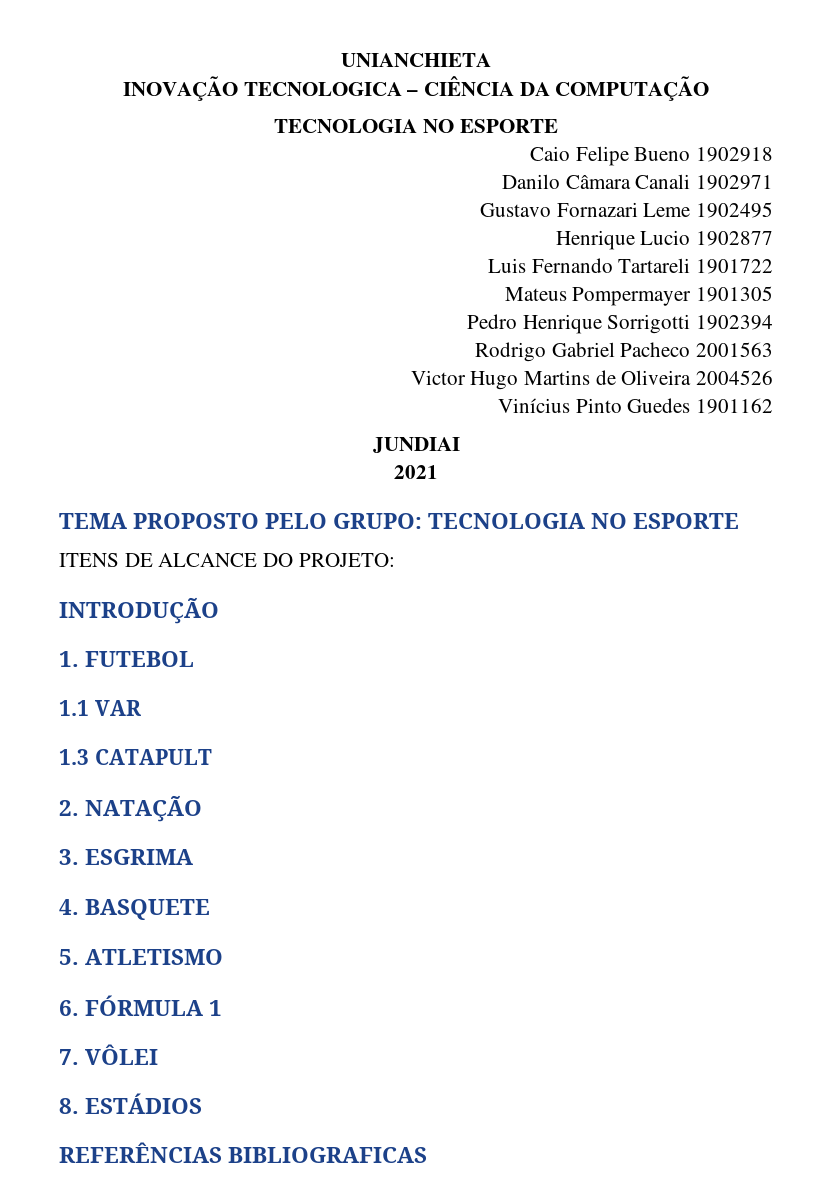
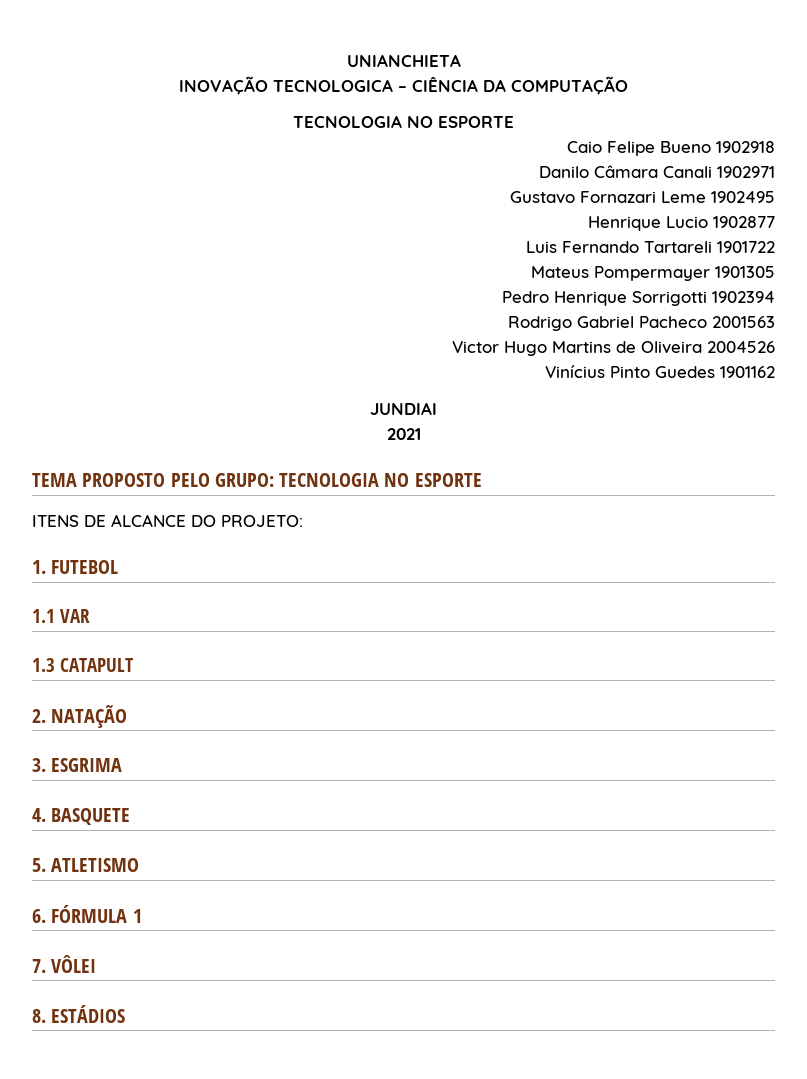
[59,597,219,624] // INTRODUÇÃO -> (303, 521) none
[59,1142,428,1163] // REFERÊNCIAS BIBLIOGRAFICAS -> (126, 1014) none

